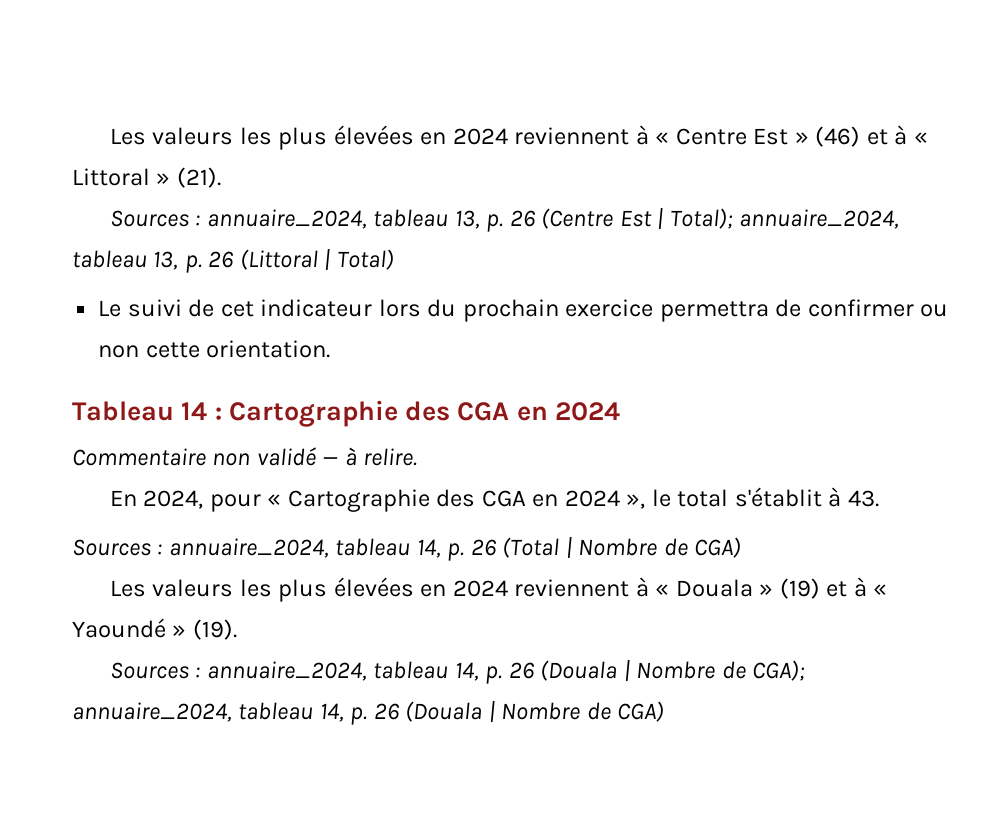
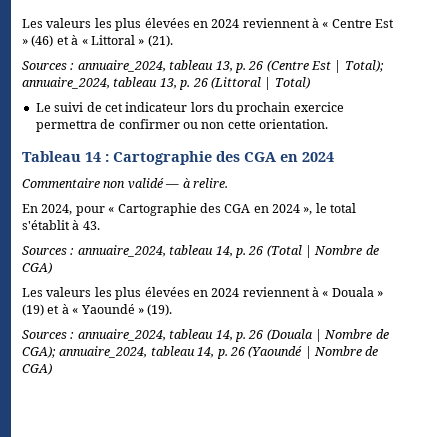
[405,701,483,722] (Douala -> [248,346,303,358] (Yaoundé

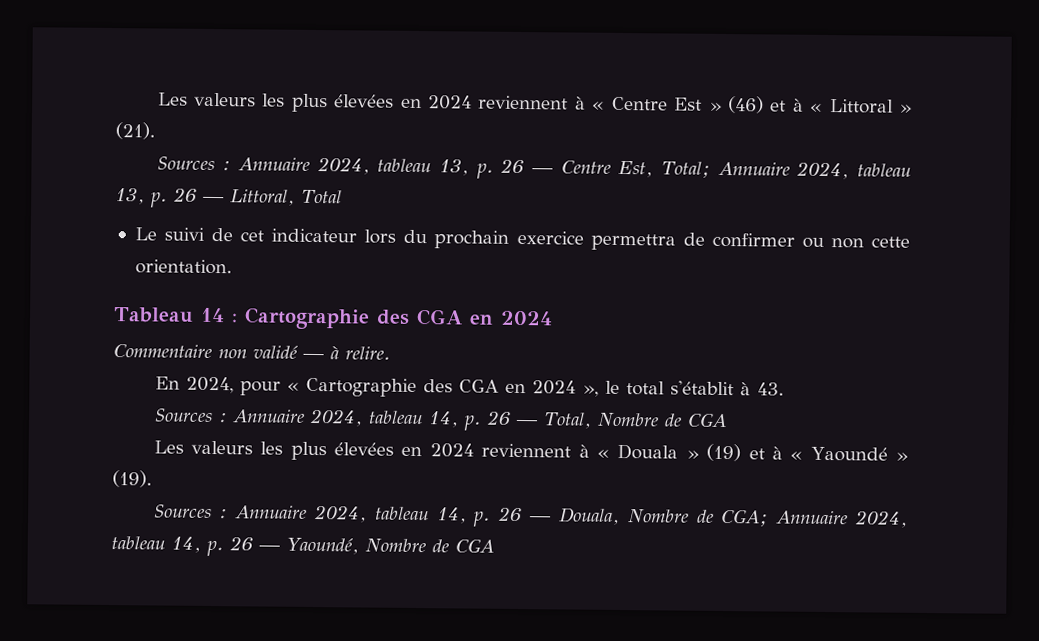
[77,60,384,73] [22,77,310,90] annuaire_2024, tableau 13, p. 26 (Centre Est | Total); annuaire_2024, tableau 13, p. 26 (Littoral | Total) -> [237,157,912,180] [115,187,342,208] Annuaire 2024, tableau 13, p. 26 — Centre Est, Total; Annuaire 2024, tableau 13, p. 26 — Littoral, Total
[77,245,379,258] [22,262,52,274] annuaire_2024, tableau 14, p. 26 (Total | Nombre de CGA) -> [231,408,727,431] Annuaire 2024, tableau 14, p. 26 — Total, Nombre de CGA
[77,329,389,342] [22,346,379,359] [22,363,52,375] annuaire_2024, tableau 14, p. 26 (Douala | Nombre de CGA); annuaire_2024, tableau 14, p. 26 (Yaoundé | Nombre de CGA) -> [235,505,908,528] [111,536,494,557] Annuaire 2024, tableau 14, p. 26 — Douala, Nombre de CGA; Annuaire 2024, tableau 14, p. 26 — Yaoundé, Nombre de CGA

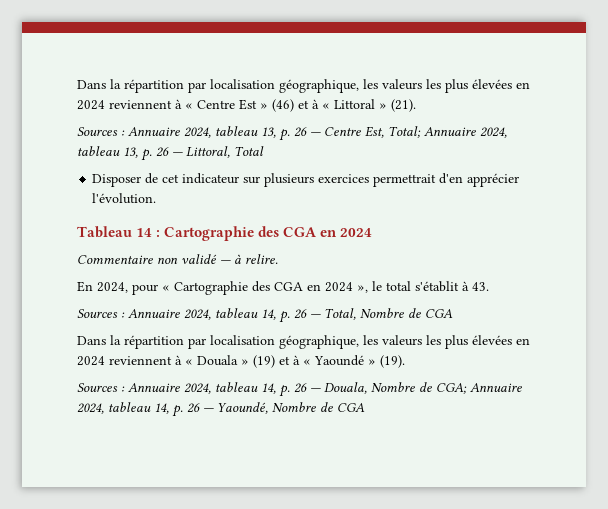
[157,92,188,106] Les -> [77,79,378,93] Dans la répartition par localisation géographique, les
[134,227,205,241] Le suivi -> [92,174,142,187] Disposer
[364,229,910,251] [134,259,232,275] lors du prochain exercice permettra de confirmer ou non cette orientation. -> [243,173,520,187] [92,193,157,204] sur plusieurs exercices permettrait d'en apprécier l'évolution.
[153,440,184,454] Les -> [77,335,378,349] Dans la répartition par localisation géographique, les

